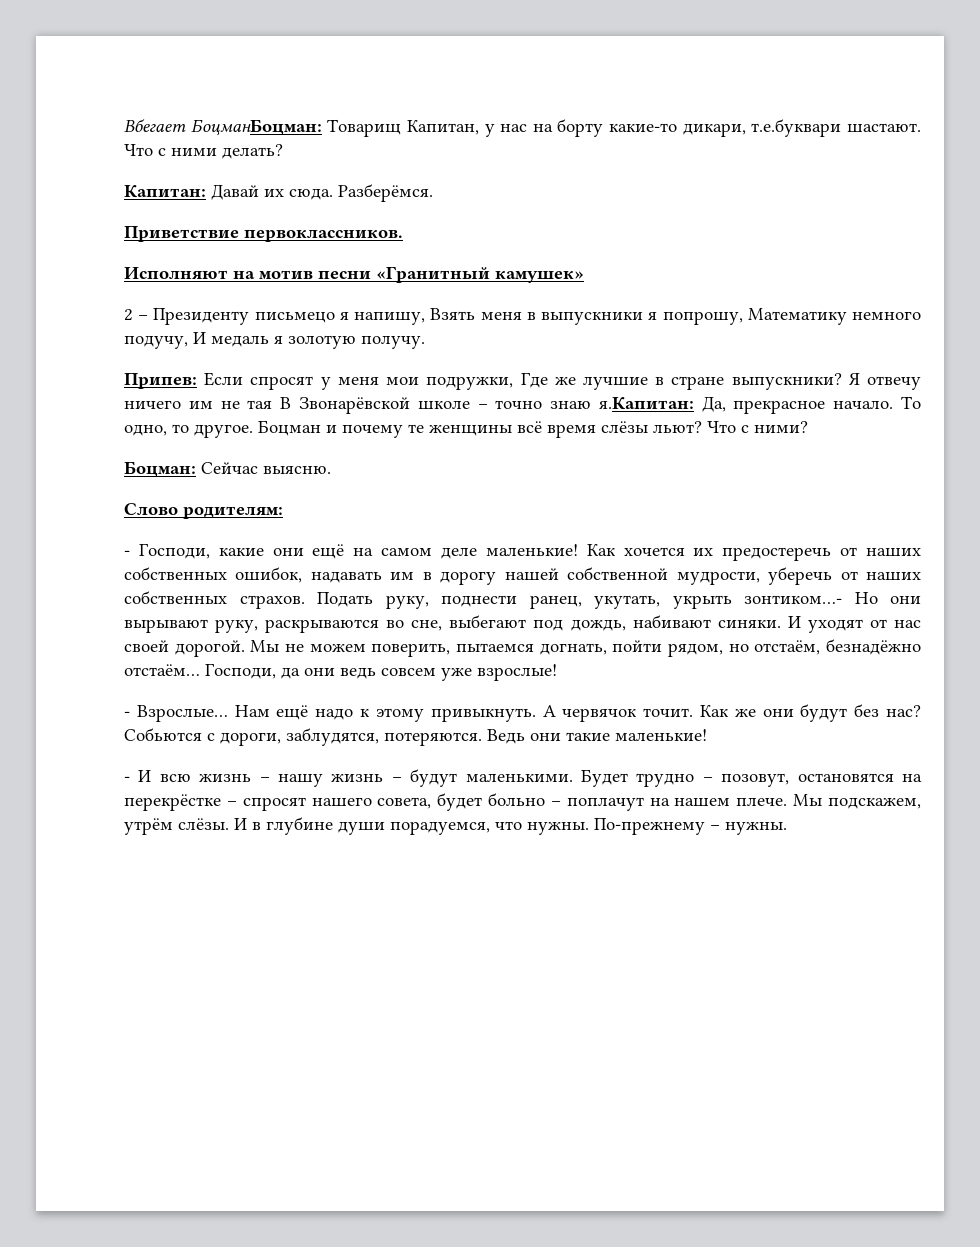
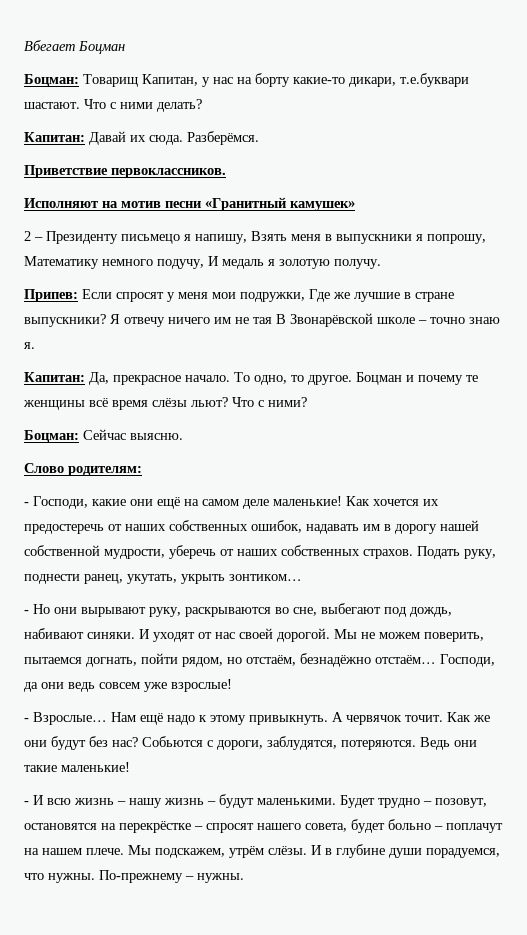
[190,119,322,136] БоцманБоцман: -> [78,41,125,54] [24,74,79,87] Боцман // Боцман:
[598,397,694,410] я.Капитан: -> [24,342,35,349] [24,372,85,382] я. // Капитан:
[744,595,842,604] зонтиком…- -> [229,574,302,581] [24,610,29,614] зонтиком… // -

